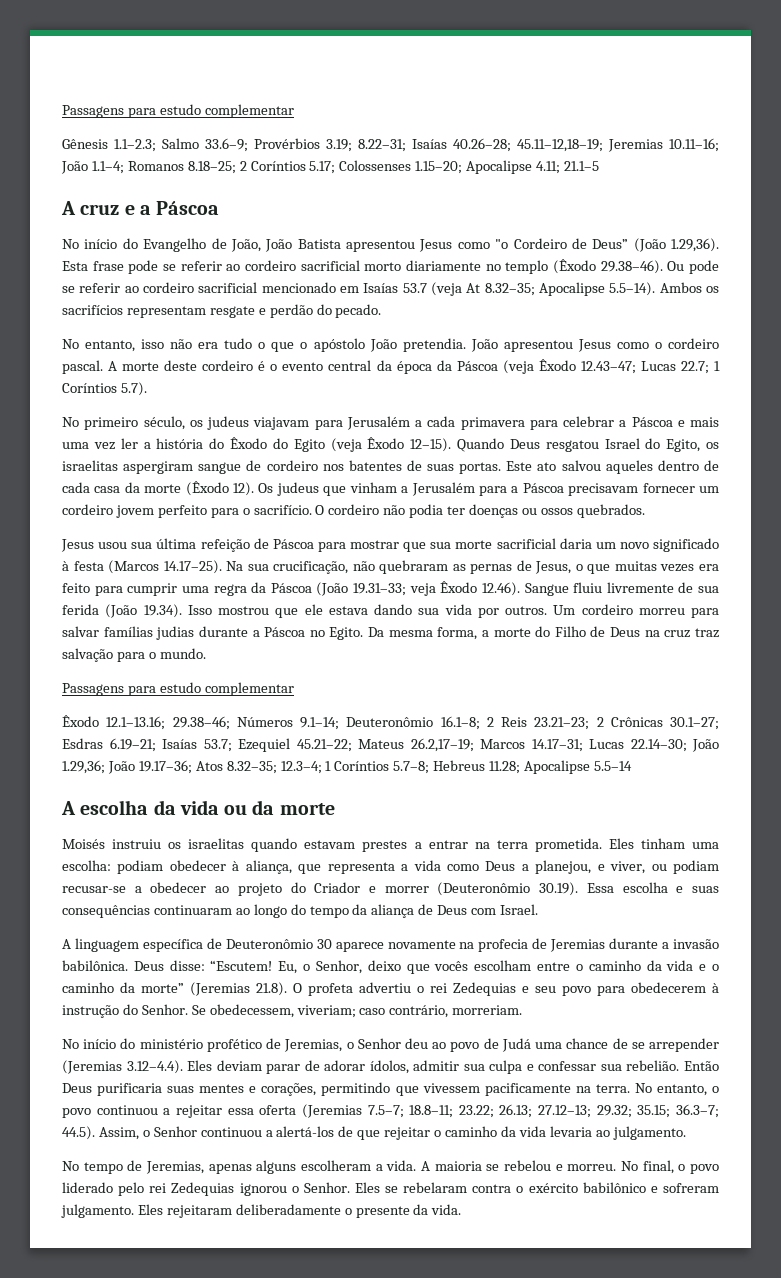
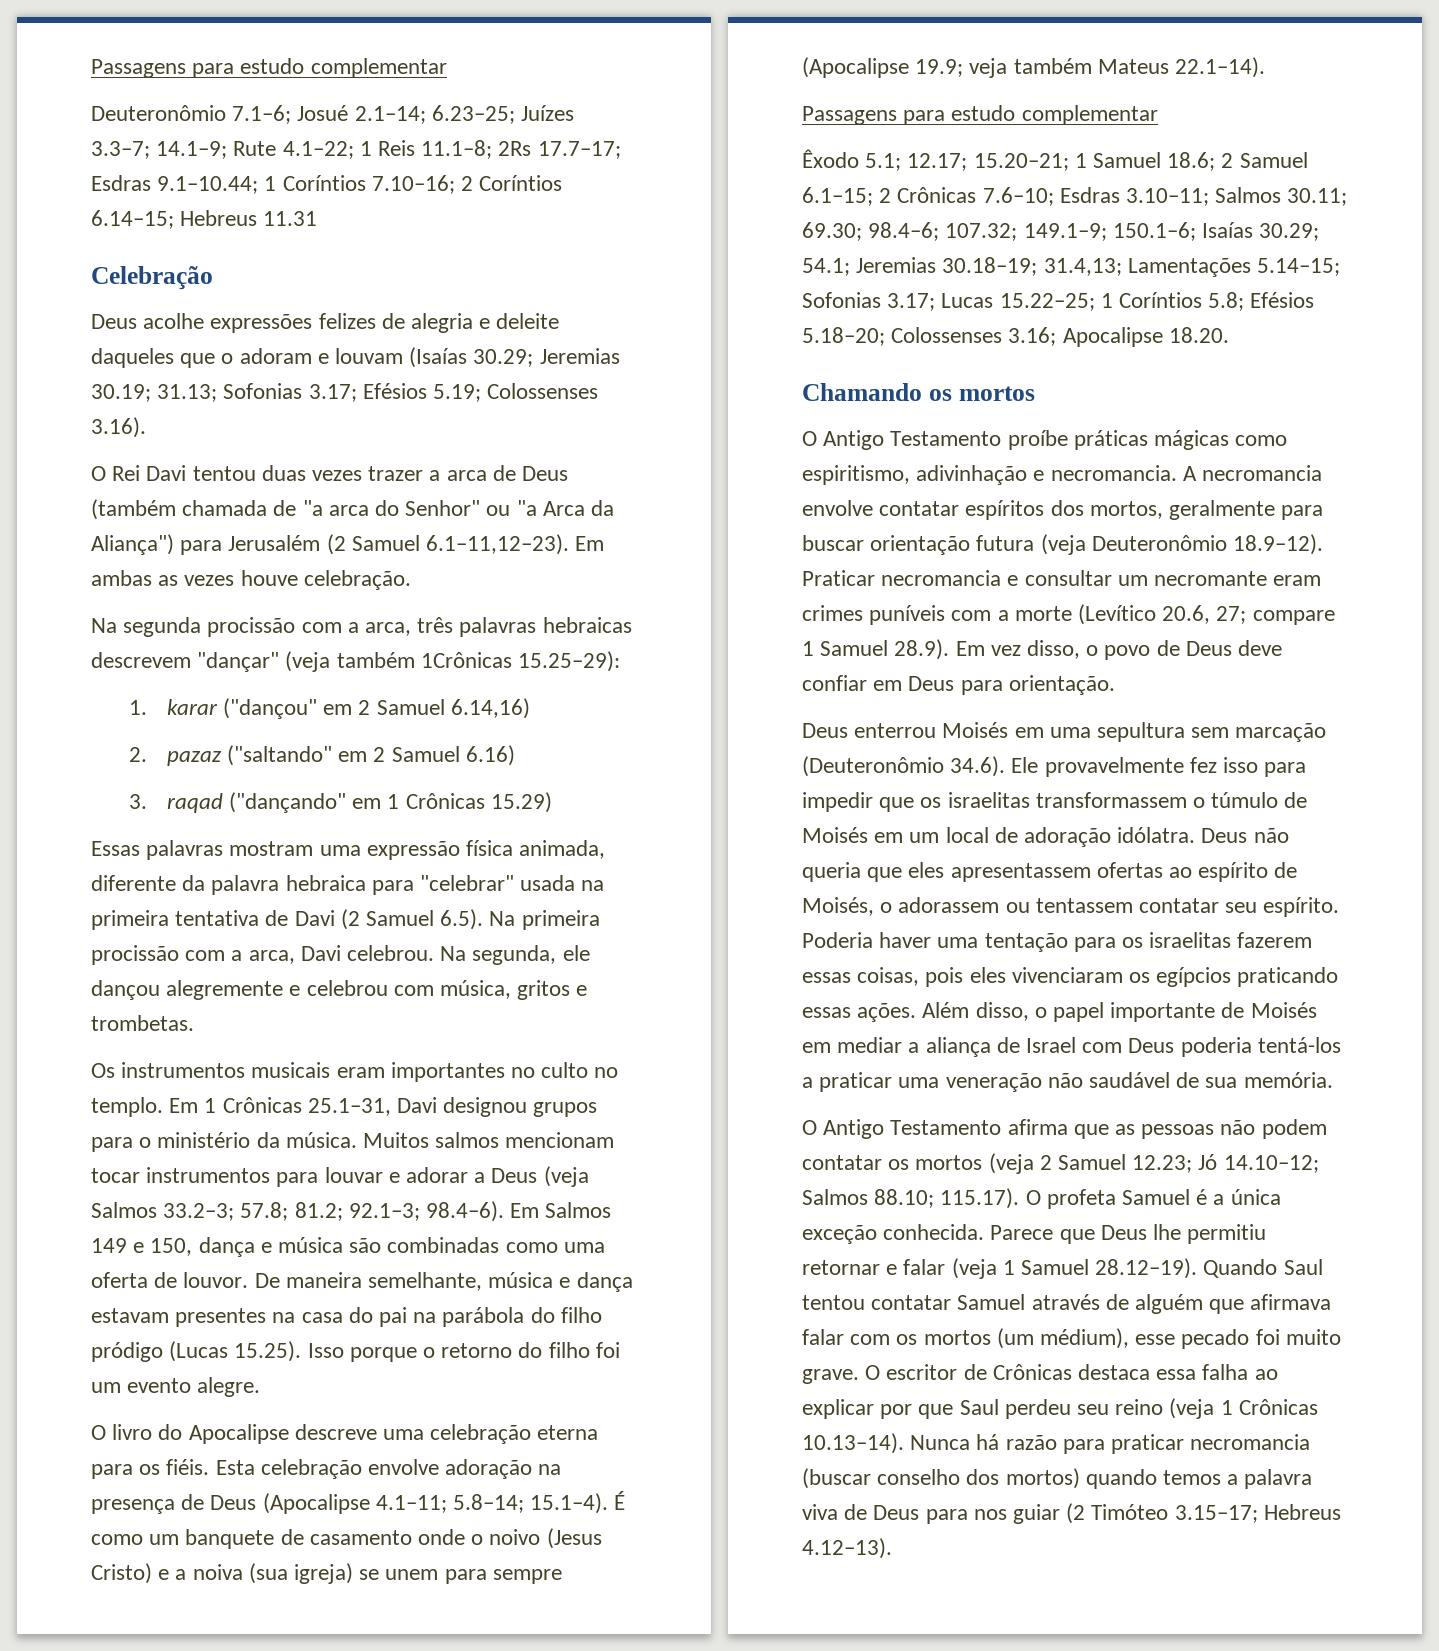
[62,104,294,118] [62,138,719,152] [61,160,600,174] [61,201,220,215] [62,238,719,252] [62,259,719,274] [62,282,719,296] [62,304,382,318] [62,338,719,352] [62,359,720,374] [62,382,147,396] [62,416,719,430] [62,437,719,452] [62,460,719,474] [62,481,720,496] [62,504,645,518] [61,538,719,552] [62,560,720,574] [62,581,719,596] [62,604,719,618] [62,626,720,640] [62,648,206,662] Passagens para estudo complementar // Gênesis 1.1–2.3; Salmo 33.6–9; Provérbios 3.19; 8.22–31; Isaías 40.26–28; 45.11–12,18–19; Jeremias 10.11–16; João 1.1–4; Romanos 8.18–25; 2 Coríntios 5.17; Colossenses 1.15–20; Apocalipse 4.11; 21.1–5 // A cruz e a Páscoa // No início do Evangelho de João, João Batista apresentou Jesus como "o Cordeiro de Deus” (João 1.29,36). Esta frase pode se referir ao cordeiro sacrificial morto diariamente no templo (Êxodo 29.38–46). Ou pode se referir ao cordeiro sacrificial mencionado em Isaías 53.7 (veja At 8.32–35; Apocalipse 5.5–14). Ambos os sacrifícios representam resgate e perdão do pecado. // No entanto, isso não era tudo o que o apóstolo João pretendia. João apresentou Jesus como o cordeiro pascal. A morte deste cordeiro é o evento central da época da Páscoa (veja Êxodo 12.43–47; Lucas 22.7; 1 Coríntios 5.7). // No primeiro século, os judeus viajavam para Jerusalém a cada primavera para celebrar a Páscoa e mais uma vez ler a história do Êxodo do Egito (veja Êxodo 12–15). Quando Deus resgatou Israel do Egito, os israelitas aspergiram sangue de cordeiro nos batentes de suas portas. Este ato salvou aqueles dentro de cada casa da morte (Êxodo 12). Os judeus que vinham a Jerusalém para a Páscoa precisavam fornecer um cordeiro jovem perfeito para o sacrifício. O cordeiro não podia ter doenças ou ossos quebrados. // Jesus usou sua última refeição de Páscoa para mostrar que sua morte sacrificial daria um novo significado à festa (Marcos 14.17–25). Na sua crucificação, não quebraram as pernas de Jesus, o que muitas vezes era feito para cumprir uma regra da Páscoa (João 19.31–33; veja Êxodo 12.46). Sangue fluiu livremente de sua ferida (João 19.34). Isso mostrou que ele estava dando sua vida por outros. Um cordeiro morreu para salvar famílias judias durante a Páscoa no Egito. Da mesma forma, a morte do Filho de Deus na cruz traz salvação para o mundo. -> [91,58,447,78] [91,105,575,124] [91,140,621,159] [91,175,563,194] [91,210,318,229] [91,266,213,290] [91,313,560,333] [91,347,620,368] [91,383,599,402] [91,417,146,438] [91,465,569,481] [91,499,615,520] [91,534,605,555] [91,570,411,590] [91,617,632,637] [91,651,621,672] [128,698,530,719] [128,745,515,766] [128,792,552,813] [91,840,606,860] [91,875,605,895] [91,909,600,930] [91,945,590,965] [91,980,588,1000] [91,1015,194,1031] [91,1062,619,1082] [91,1097,598,1117] [91,1132,615,1152] [91,1166,589,1187] [91,1201,612,1222] [91,1237,605,1257] [91,1272,633,1292] [91,1307,602,1327] [91,1341,620,1362] [91,1377,261,1397] [91,1424,599,1444] [91,1459,562,1479] [91,1491,626,1514] [91,1528,602,1549] [91,1563,562,1584] [802,57,1266,78] Passagens para estudo complementar // Deuteronômio 7.1–6; Josué 2.1–14; 6.23–25; Juízes 3.3–7; 14.1–9; Rute 4.1–22; 1 Reis 11.1–8; 2Rs 17.7–17; Esdras 9.1–10.44; 1 Coríntios 7.10–16; 2 Coríntios 6.14–15; Hebreus 11.31 // Celebração // Deus acolhe expressões felizes de alegria e deleite daqueles que o adoram e louvam (Isaías 30.29; Jeremias 30.19; 31.13; Sofonias 3.17; Efésios 5.19; Colossenses 3.16). // O Rei Davi tentou duas vezes trazer a arca de Deus (também chamada de "a arca do Senhor" ou "a Arca da Aliança") para Jerusalém (2 Samuel 6.1–11,12–23). Em ambas as vezes houve celebração. // Na segunda procissão com a arca, três palavras hebraicas descrevem "dançar" (veja também 1Crônicas 15.25–29): // 1. karar ("dançou" em 2 Samuel 6.14,16) // 2. pazaz ("saltando" em 2 Samuel 6.16) // 3. raqad ("dançando" em 1 Crônicas 15.29) // Essas palavras mostram uma expressão física animada, diferente da palavra hebraica para "celebrar" usada na primeira tentativa de Davi (2 Samuel 6.5). Na primeira procissão com a arca, Davi celebrou. Na segunda, ele dançou alegremente e celebrou com música, gritos e trombetas. // Os instrumentos musicais eram importantes no culto no templo. Em 1 Crônicas 25.1–31, Davi designou grupos para o ministério da música. Muitos salmos mencionam tocar instrumentos para louvar e adorar a Deus (veja Salmos 33.2–3; 57.8; 81.2; 92.1–3; 98.4–6). Em Salmos 149 e 150, dança e música são combinadas como uma oferta de louvor. De maneira semelhante, música e dança estavam presentes na casa do pai na parábola do filho pródigo (Lucas 15.25). Isso porque o retorno do filho foi um evento alegre. // O livro do Apocalipse descreve uma celebração eterna para os fiéis. Esta celebração envolve adoração na presença de Deus (Apocalipse 4.1–11; 5.8–14; 15.1–4). É como um banquete de casamento onde o noivo (Jesus Cristo) e a noiva (sua igreja) se unem para sempre (Apocalipse 19.9; veja também Mateus 22.1–14).
[106,716,719,730] [62,738,719,752] [62,760,632,774] [61,800,335,815] [62,838,719,852] [62,860,719,874] [62,882,719,896] [62,904,539,918] [62,938,720,952] [62,960,720,974] [62,982,719,996] [62,1004,523,1018] [62,1038,719,1052] [62,1060,719,1074] [62,1082,719,1096] [62,1104,719,1118] [62,1126,686,1140] [62,1160,719,1174] [62,1182,719,1196] [61,1204,462,1218] 12.1–13.16; 29.38–46; Números 9.1–14; Deuteronômio 16.1–8; 2 Reis 23.21–23; 2 Crônicas 30.1–27; Esdras 6.19–21; Isaías 53.7; Ezequiel 45.21–22; Mateus 26.2,17–19; Marcos 14.17–31; Lucas 22.14–30; João 1.29,36; João 19.17–36; Atos 8.32–35; 12.3–4; 1 Coríntios 5.7–8; Hebreus 11.28; Apocalipse 5.5–14 // A escolha da vida ou da morte // Moisés instruiu os israelitas quando estavam prestes a entrar na terra prometida. Eles tinham uma escolha: podiam obedecer à aliança, que representa a vida como Deus a planejou, e viver, ou podiam recusar-se a obedecer ao projeto do Criador e morrer (Deuteronômio 30.19). Essa escolha e suas consequências continuaram ao longo do tempo da aliança de Deus com Israel. // A linguagem específica de Deuteronômio 30 aparece novamente na profecia de Jeremias durante a invasão babilônica. Deus disse: “Escutem! Eu, o Senhor, deixo que vocês escolham entre o caminho da vida e o caminho da morte” (Jeremias 21.8). O profeta advertiu o rei Zedequias e seu povo para obedecerem à instrução do Senhor. Se obedecessem, viveriam; caso contrário, morreriam. // No início do ministério profético de Jeremias, o Senhor deu ao povo de Judá uma chance de se arrepender (Jeremias 3.12–4.4). Eles deviam parar de adorar ídolos, admitir sua culpa e confessar sua rebelião. Então Deus purificaria suas mentes e corações, permitindo que vivessem pacificamente na terra. No entanto, o povo continuou a rejeitar essa oferta (Jeremias 7.5–7; 18.8–11; 23.22; 26.13; 27.12–13; 29.32; 35.15; 36.3–7; 44.5). Assim, o Senhor continuou a alertá-los de que rejeitar o caminho da vida levaria ao julgamento. // No tempo de Jeremias, apenas alguns escolheram a vida. A maioria se rebelou e morreu. No final, o povo liderado pelo rei Zedequias ignorou o Senhor. Eles se rebelaram contra o exército babilônico e sofreram julgamento. Eles rejeitaram deliberadamente o presente da vida. -> [865,152,1308,171] [802,187,1348,206] [802,222,1320,241] [802,257,1341,277] [802,292,1315,311] [802,327,1229,347] [802,383,1035,401] [802,430,1288,450] [802,465,1323,485] [802,500,1324,520] [802,534,1324,555] [802,570,1322,586] [802,604,1335,625] [802,639,1283,660] [802,675,1115,695] [802,722,1327,742] [802,756,1307,777] [802,792,1308,812] [802,827,1289,847] [802,862,1298,882] [802,897,1340,917] [802,932,1313,952] [802,967,1339,987] [802,1002,1317,1022] [802,1037,1341,1057] [802,1072,1333,1092] [802,1119,1327,1139] [802,1153,1319,1174] [802,1188,1281,1209] [802,1224,1267,1244] [802,1258,1323,1279] [802,1294,1332,1314] [802,1328,1341,1349] [802,1364,1278,1384] [802,1398,1318,1419] [802,1433,1311,1454] [802,1468,1313,1489] [802,1503,1341,1524] [802,1538,892,1559] 5.1; 12.17; 15.20–21; 1 Samuel 18.6; 2 Samuel 6.1–15; 2 Crônicas 7.6–10; Esdras 3.10–11; Salmos 30.11; 69.30; 98.4–6; 107.32; 149.1–9; 150.1–6; Isaías 30.29; 54.1; Jeremias 30.18–19; 31.4,13; Lamentações 5.14–15; Sofonias 3.17; Lucas 15.22–25; 1 Coríntios 5.8; Efésios 5.18–20; Colossenses 3.16; Apocalipse 18.20. // Chamando os mortos // O Antigo Testamento proíbe práticas mágicas como espiritismo, adivinhação e necromancia. A necromancia envolve contatar espíritos dos mortos, geralmente para buscar orientação futura (veja Deuteronômio 18.9–12). Praticar necromancia e consultar um necromante eram crimes puníveis com a morte (Levítico 20.6, 27; compare 1 Samuel 28.9). Em vez disso, o povo de Deus deve confiar em Deus para orientação. // Deus enterrou Moisés em uma sepultura sem marcação (Deuteronômio 34.6). Ele provavelmente fez isso para impedir que os israelitas transformassem o túmulo de Moisés em um local de adoração idólatra. Deus não queria que eles apresentassem ofertas ao espírito de Moisés, o adorassem ou tentassem contatar seu espírito. Poderia haver uma tentação para os israelitas fazerem essas coisas, pois eles vivenciaram os egípcios praticando essas ações. Além disso, o papel importante de Moisés em mediar a aliança de Israel com Deus poderia tentá-los a praticar uma veneração não saudável de sua memória. // O Antigo Testamento afirma que as pessoas não podem contatar os mortos (veja 2 Samuel 12.23; Jó 14.10–12; Salmos 88.10; 115.17). O profeta Samuel é a única exceção conhecida. Parece que Deus lhe permitiu retornar e falar (veja 1 Samuel 28.12–19). Quando Saul tentou contatar Samuel através de alguém que afirmava falar com os mortos (um médium), esse pecado foi muito grave. O escritor de Crônicas destaca essa falha ao explicar por que Saul perdeu seu reino (veja 1 Crônicas 10.13–14). Nunca há razão para praticar necromancia (buscar conselho dos mortos) quando temos a palavra viva de Deus para nos guiar (2 Timóteo 3.15–17; Hebreus 4.12–13).

